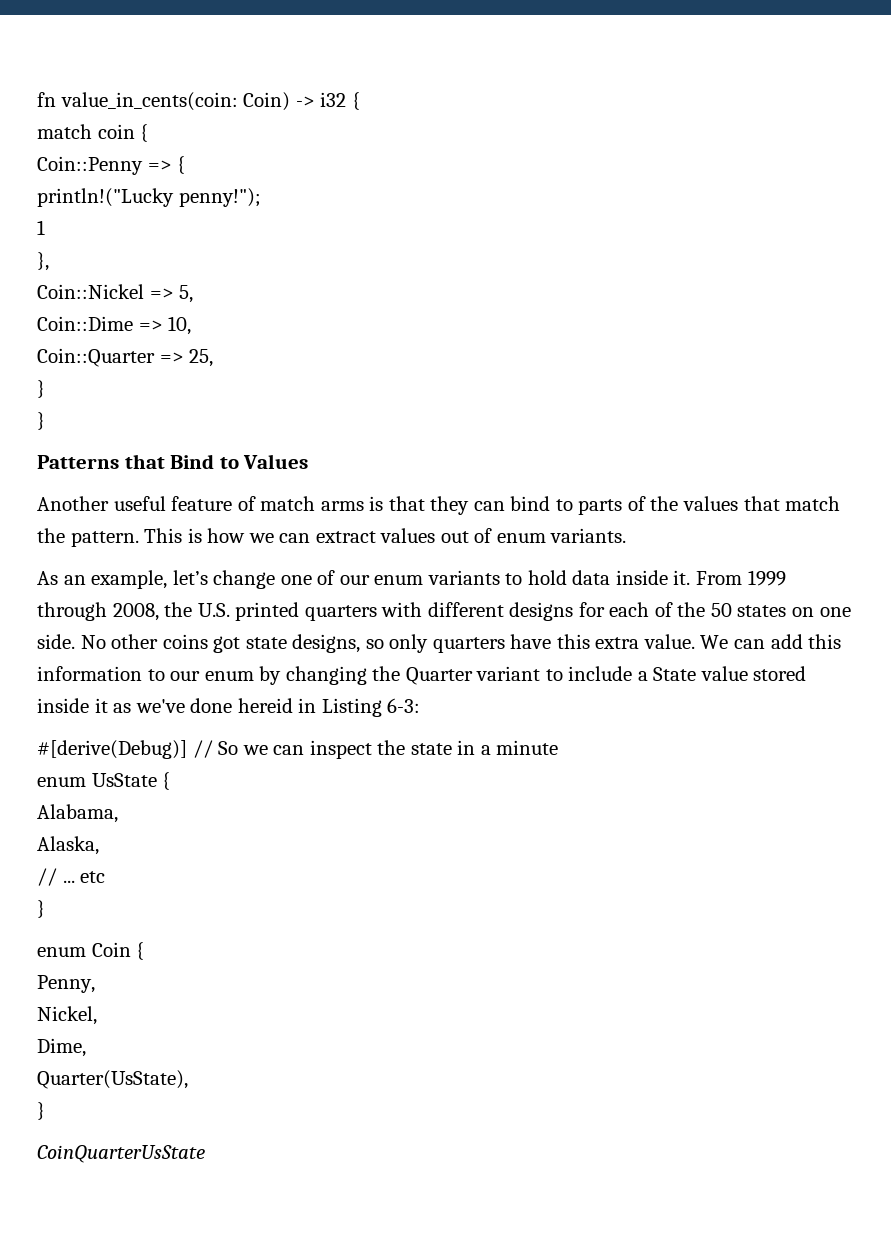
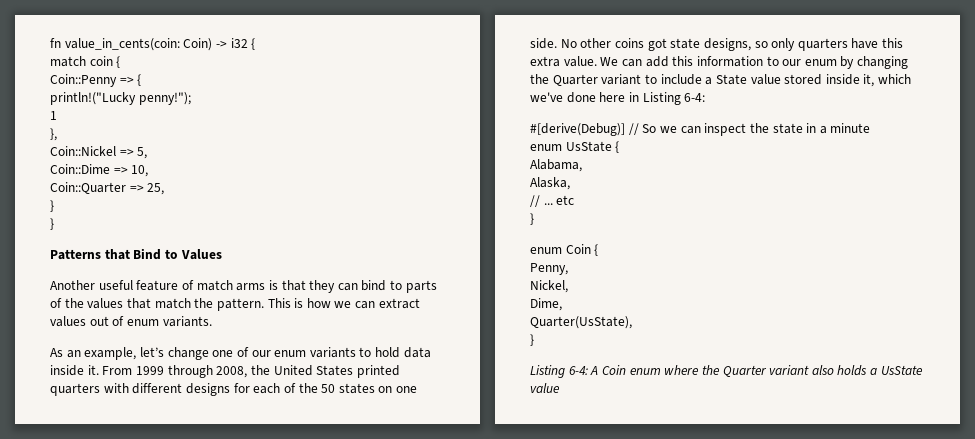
[197,603,230,617] U.S. -> [273,365,354,376] United States
[94,698,132,713] it as -> [863,74,912,87] it, which
[237,698,293,713] hereid -> [599,92,626,102] here
[387,698,421,713] 6-3: -> [684,93,706,102] 6-4:
[37,1145,205,1163] CoinQuarterUsState -> [530,365,923,378] [530,383,560,393] Listing 6-4: A Coin enum where the Quarter variant also holds a UsState value

